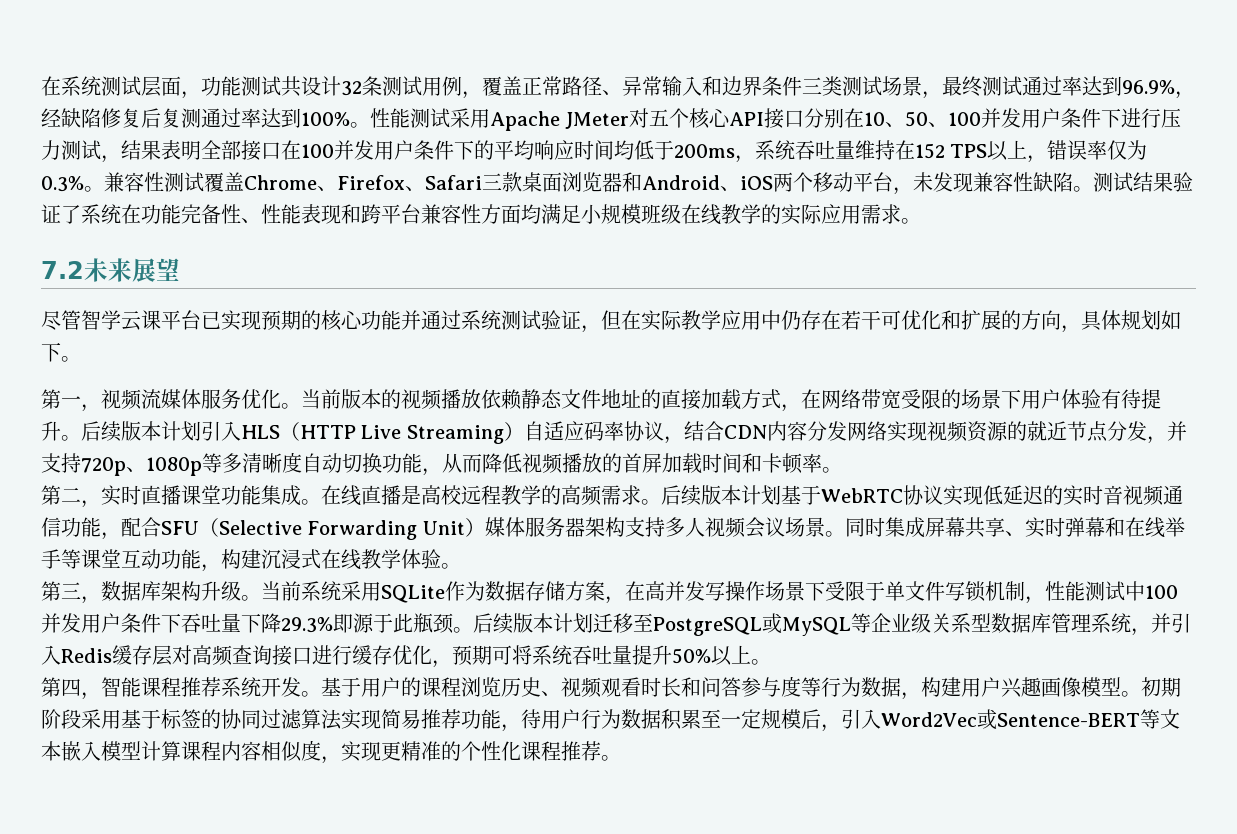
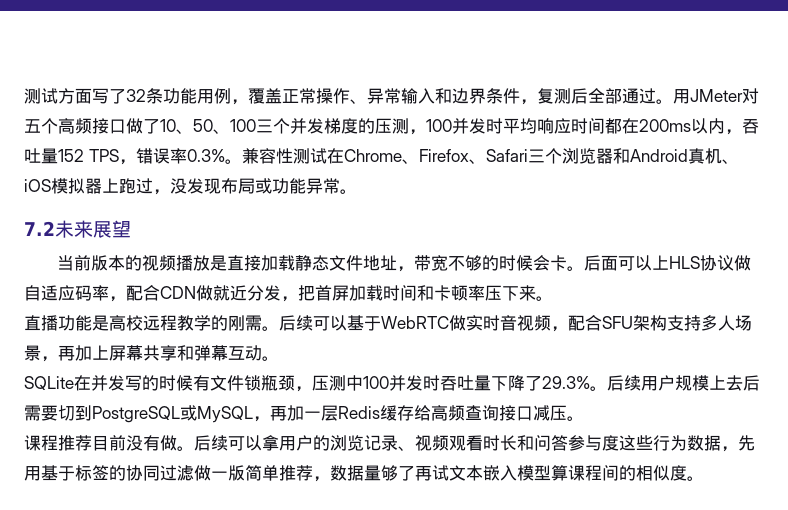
[41,76,422,99] 在系统测试层面，功能测试共设计32条测试 -> [24,88,197,104] 测试方面写了32条功能
[562,76,602,96] 路径 -> [316,88,350,104] 操作
[802,76,1195,99] [41,108,1182,131] [41,140,915,163] 三类测试场景，最终测试通过率达到96.9%，经缺陷修复后复测通过率达到100%。性能测试采用Apache JMeter对五个核心API接口分别在10、50、100并发用户条件下进行压力测试，结果表明全部接口在100并发用户条件下的平均响应时间均低于200ms，系统吞吐量维持在 -> [520,88,759,105] [24,118,759,135] [24,148,58,164] ，复测后全部通过。用JMeter对五个高频接口做了10、50、100三个并发梯度的压测，100并发时平均响应时间都在200ms以内，吞吐量
[987,140,1028,161] 以上 -> (119, 155) none
[1107,140,1148,160] 仅为 -> (187, 156) none
[204,172,244,192] 覆盖 -> [326,148,344,164] 在
[502,172,562,192] 款桌面 -> [544,148,562,164] 个
[720,172,1193,195] [41,204,921,225] [41,258,180,282] [41,310,1181,333] [41,342,81,362] [41,389,301,412] 、iOS两个移动平台，未发现兼容性缺陷。测试结果验证了系统在功能完备性、性能表现和跨平台兼容性方面均满足小规模班级在线教学的实际应用需求。 // 7.2未来展望 // 尽管智学云课平台已实现预期的核心功能并通过系统测试验证，但在实际教学应用中仍存在若干可优化和扩展的方向，具体规划如下。 // 第一，视频流媒体服务优化。 -> [687,148,739,164] [24,178,357,195] [24,220,131,238] 真机、iOS模拟器上跑过，没发现布局或功能异常。 // 7.2未来展望 //
[481,389,522,410] 依赖 -> [210,255,296,271] 是直接加载
[641,389,1161,412] [41,421,1187,444] [41,452,622,476] 的直接加载方式，在网络带宽受限的场景下用户体验有待提升。后续版本计划引入HLS（HTTP Live Streaming）自适应码率协议，结合CDN内容分发网络实现视频资源的就近节点分发，并支持720p、1080p等多清晰度自动切换功能，从而降低视频播放的 -> [397,255,752,272] [24,285,315,302] ，带宽不够的时候会卡。后面可以上HLS协议做自适应码率，配合CDN做就近分发，把
[822,467,842,473] [41,485,1063,508] 。 // 第二，实时直播课堂功能集成。在线直播是高校远程教学的高频需求。后续版本计划基于WebRTC协议实现低延迟的 -> [485,285,553,301] [24,315,466,331] 压下来。 // 直播功能是高校远程教学的刚需。后续可以基于WebRTC做
[1162,485,1183,505] [41,517,101,537] 通信功能 -> (551, 323) none
[199,517,1185,540] [41,549,461,572] [41,581,1178,604] [41,613,1191,636] [41,645,61,665] （Selective Forwarding Unit）媒体服务器架构支持多人视频会议场景。同时集成屏幕共享、实时弹幕和在线举手等课堂互动功能，构建沉浸式在线教学体验。 // 第三，数据库架构升级。当前系统采用SQLite作为数据存储方案，在高并发写操作场景下受限于单文件写锁机制，性能测试中100并发用户条件下吞吐量下降29.3%即源于此瓶颈。后续版本计划迁移至PostgreSQL或MySQL等企业级关系型数据库管理系统，并引入 -> [633,315,752,331] [24,345,279,362] [24,375,760,392] [24,405,338,423] 架构支持多人场景，再加上屏幕共享和弹幕互动。 // SQLite在并发写的时候有文件锁瓶颈，压测中100并发时吞吐量下降了29.3%。后续用户规模上去后需要切到PostgreSQL或MySQL，再加一层
[152,645,192,666] 层对 -> [414,405,431,421] 给
[312,645,771,668] [41,677,541,700] 进行缓存优化，预期可将系统吞吐量提升50%以上。 // 第四，智能课程推荐系统开发。基于用户的课程浏览历史 -> [533,405,584,421] [24,435,398,451] 减压。 // 课程推荐目前没有做。后续可以拿用户的浏览记录
[801,677,821,697] 等 -> [619,435,653,451] 这些
[921,677,1181,698] [41,709,101,729] 构建用户兴趣画像模型。初期阶段采 -> [738,435,755,451] 先
[301,709,1180,732] [41,740,601,764] 算法实现简易推荐功能，待用户行为数据积累至一定规模后，引入Word2Vec或Sentence-BERT等文本嵌入模型计算课程内容相似度，实现更精准的个性化课程推荐 -> [194,465,687,482] 做一版简单推荐，数据量够了再试文本嵌入模型算课程间的相似度

